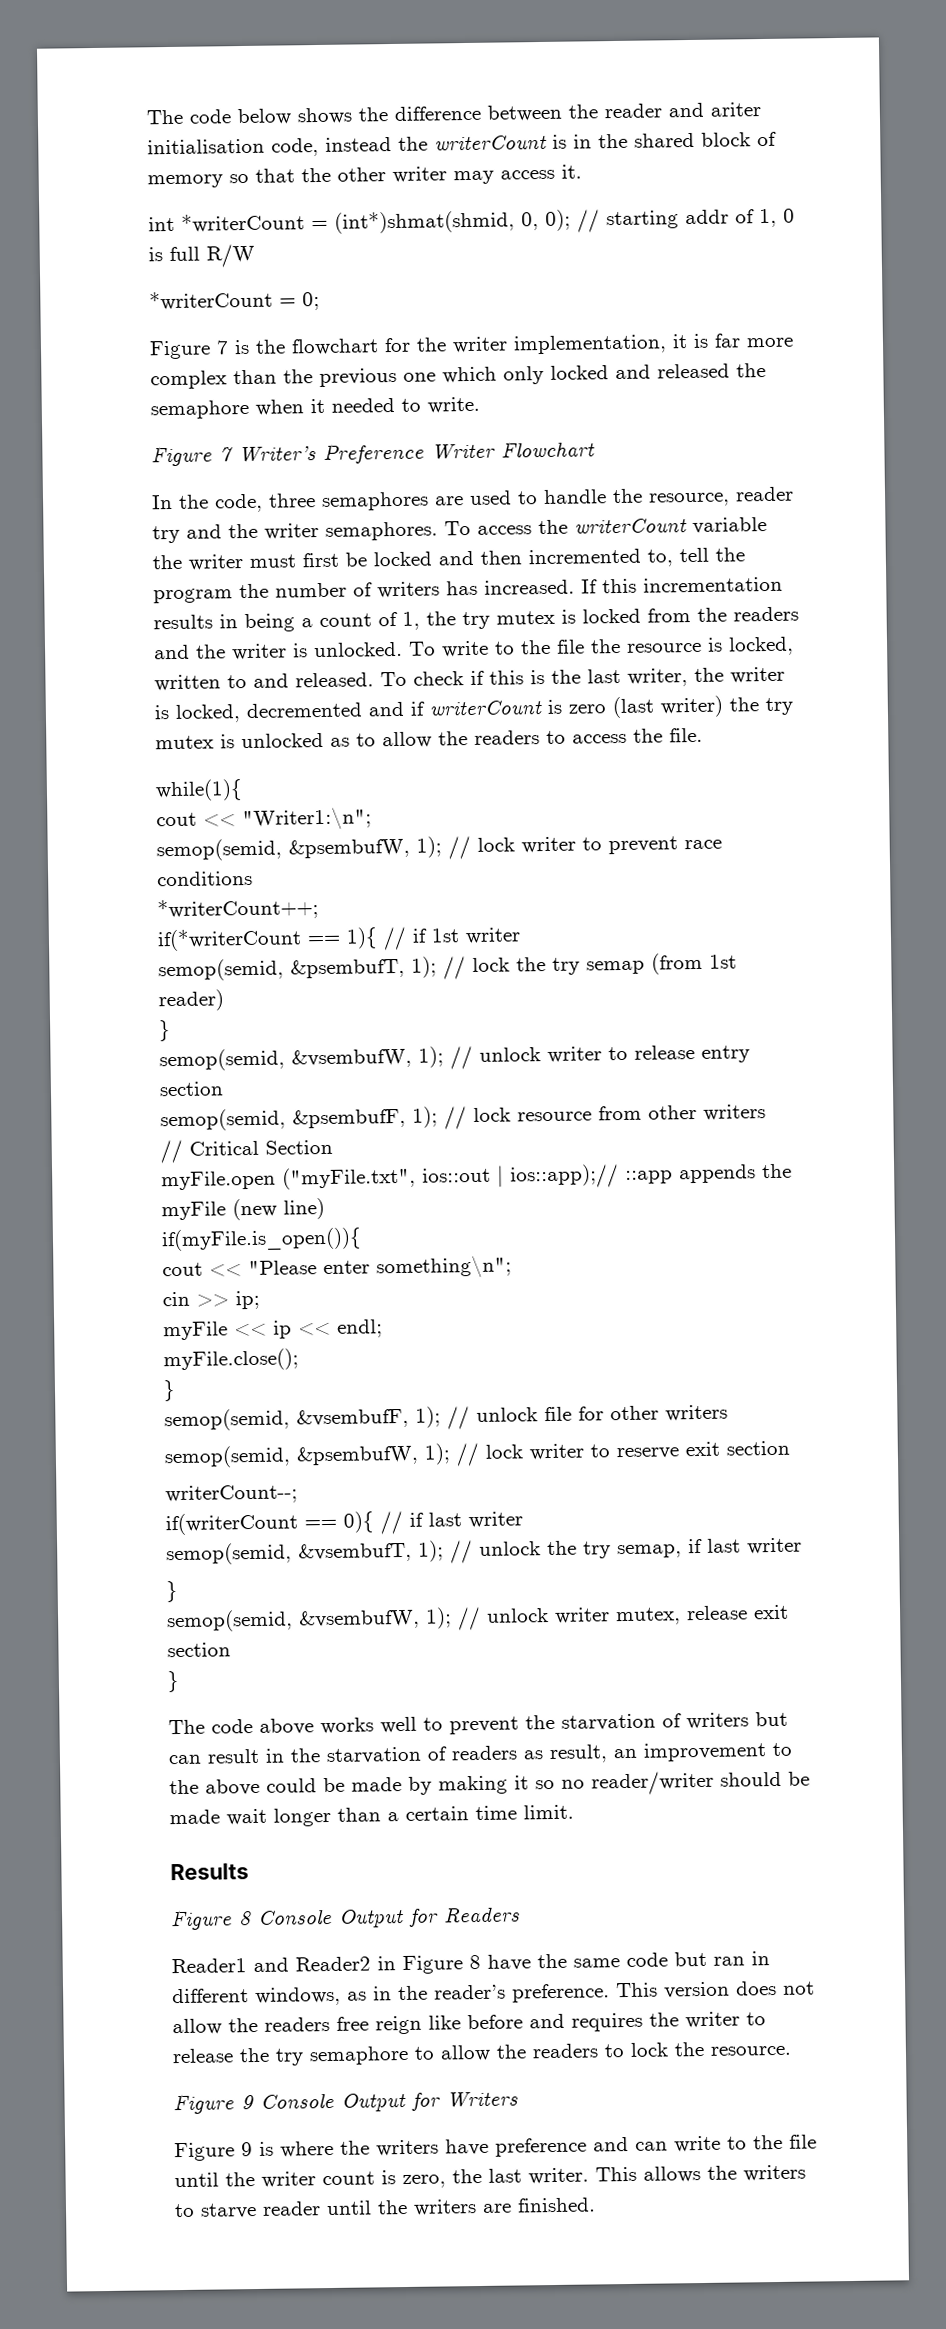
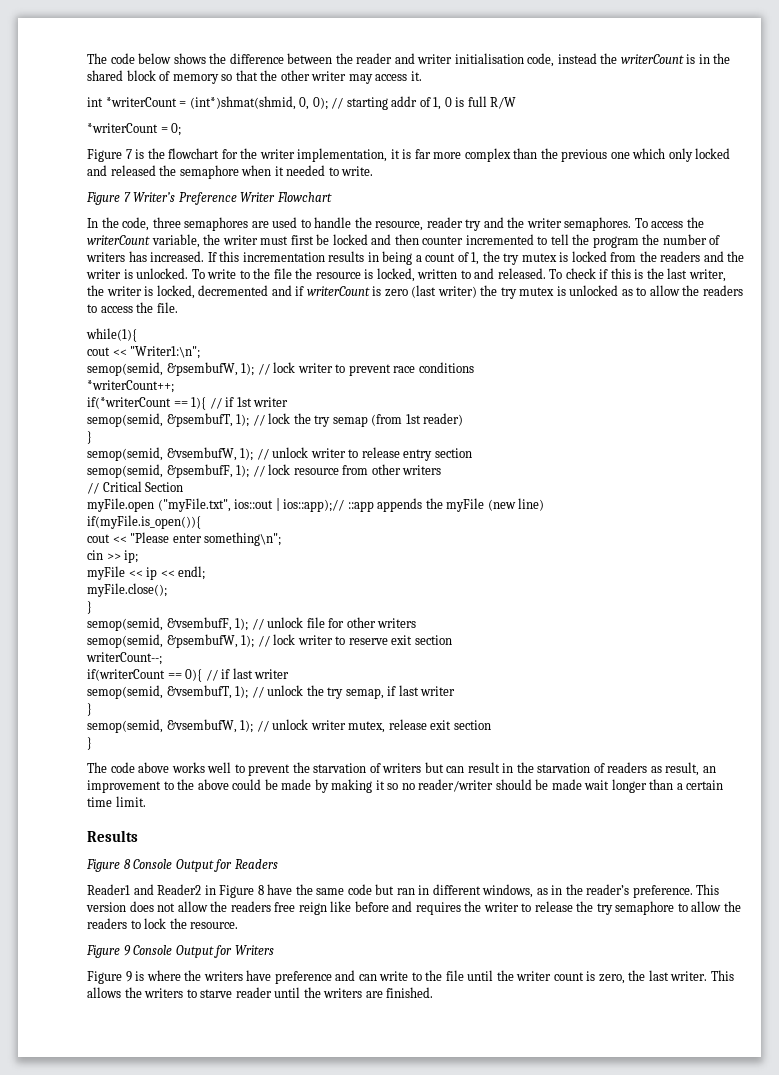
[710,102,761,117] ariter -> [417,54,453,64] writer
[692,516,767,534] variable -> [151,234,200,248] variable,
[528,548,673,567] incremented to, -> [422,234,548,245] counter incremented to

